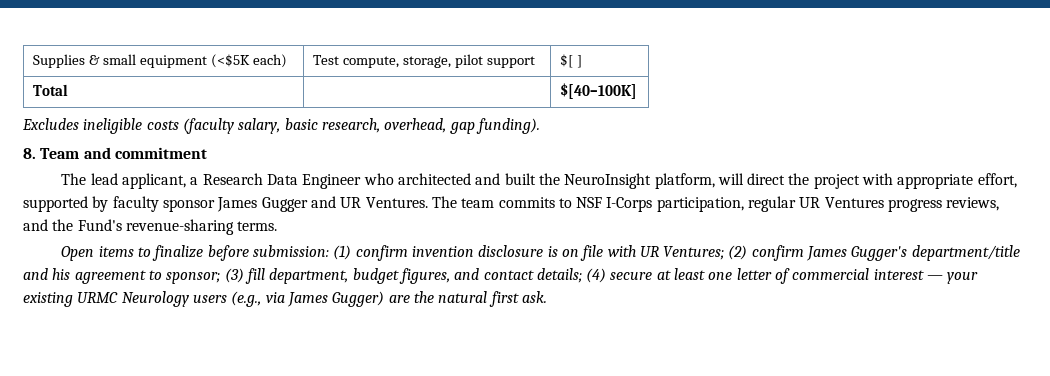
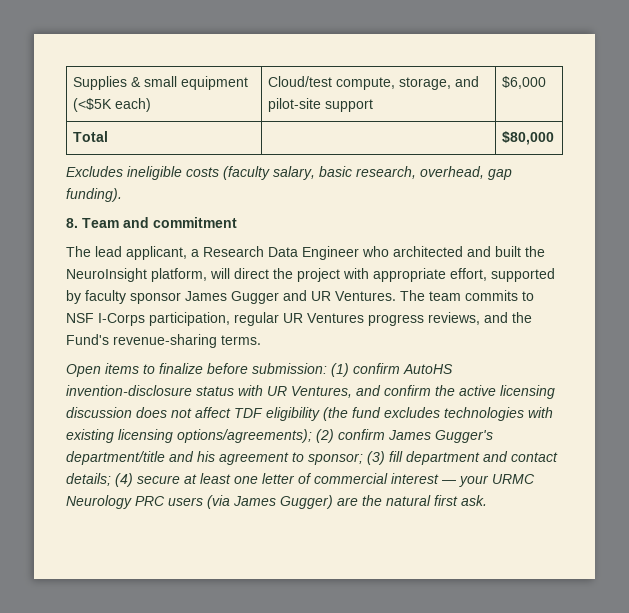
[312,55,339,65] Test -> [267,76,332,87] Cloud/test
[454,54,483,68] pilot -> [454,76,479,87] [267,98,321,112] and pilot-site
[559,54,582,68] $[ ] -> [501,76,546,89] $6,000
[559,83,637,99] $[40–100K] -> [501,131,554,145] $80,000
[411,245,725,261] invention disclosure is on file with UR Ventures; -> [403,364,453,374] [66,385,555,399] [66,407,553,421] [66,429,312,443] AutoHS invention-disclosure status with UR Ventures, and confirm the active licensing discussion does not affect TDF eligibility (the fund excludes technologies with existing licensing options/agreements);
[269,268,450,284] department, budget figures, -> [406,451,480,465] department
[23,292,73,307] existing -> (489, 481) none
[192,291,285,307] users (e.g., via -> [135,495,230,509] PRC users (via

